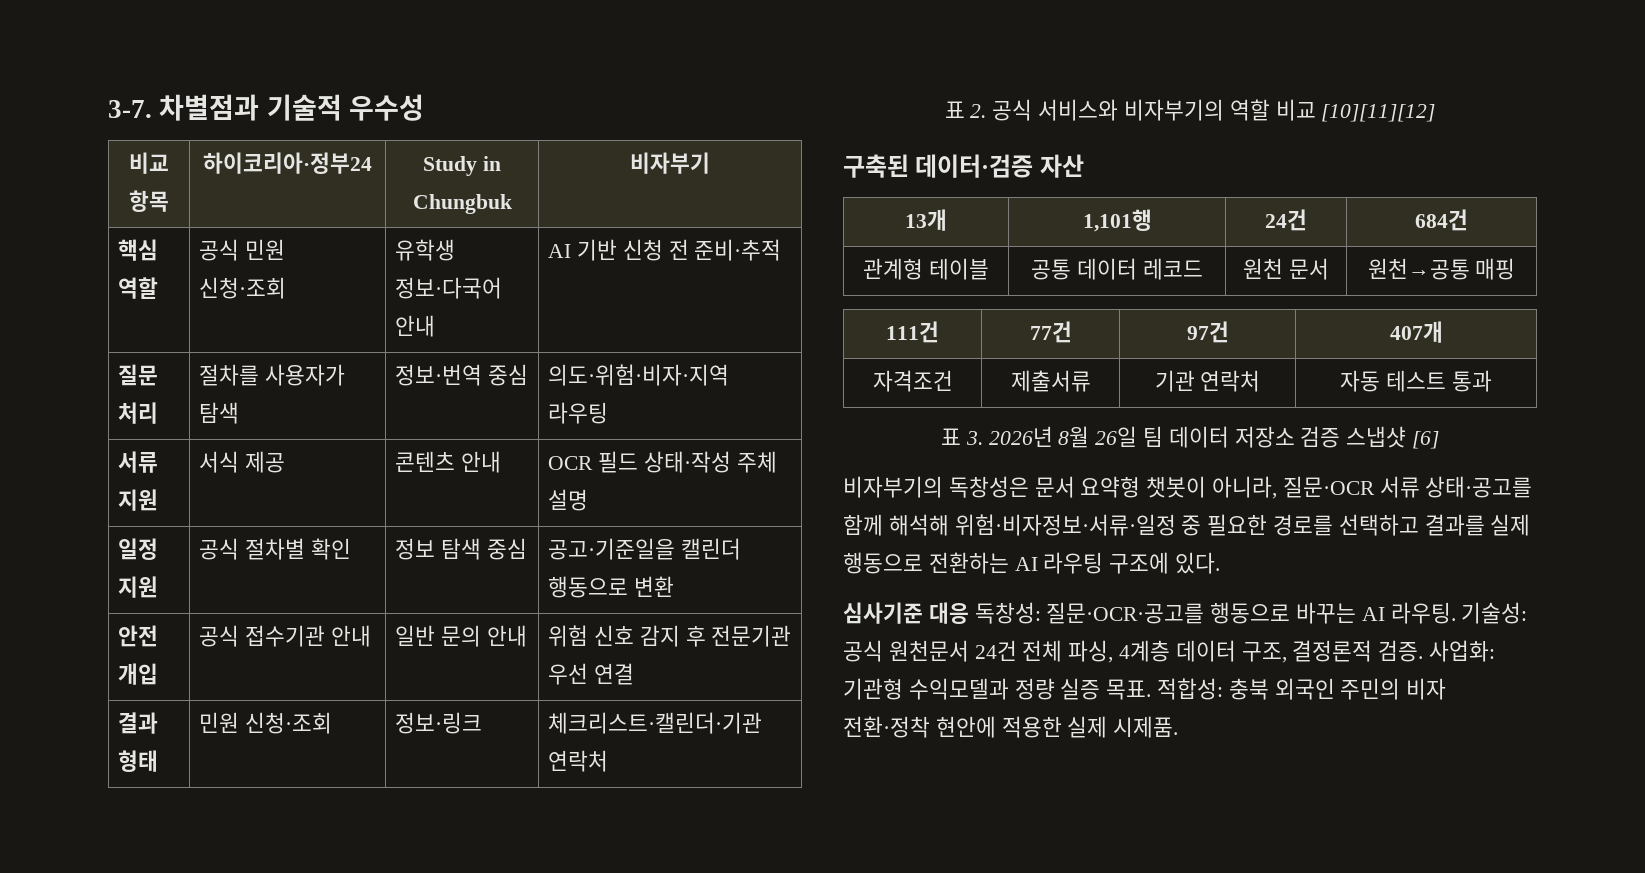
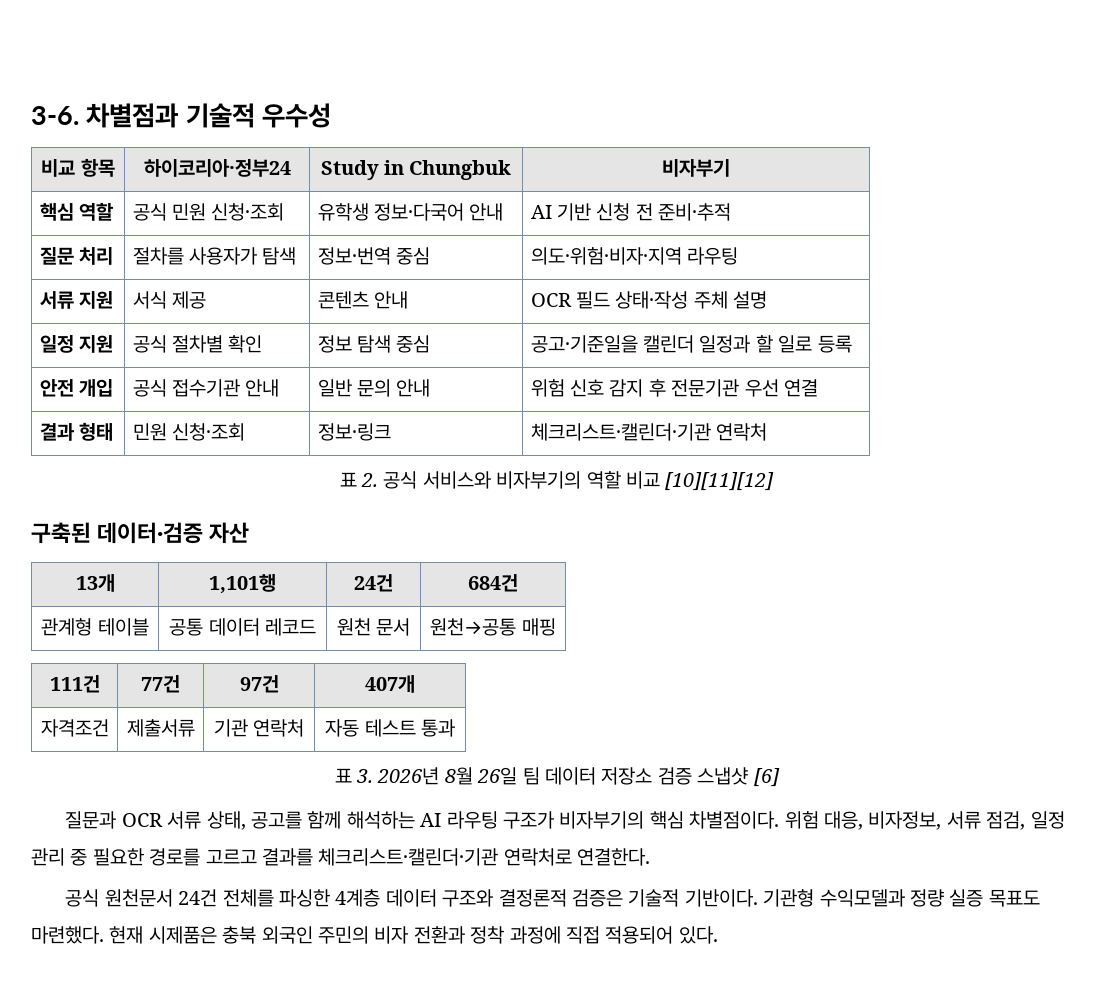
[108,100,152,118] 3-7. -> [31,106,79,125] 3-6.
[548,576,675,598] 행동으로 변환 -> [699,335,852,353] 일정과 할 일로 등록
[843,476,1533,499] [843,514,1531,536] [843,552,1221,574] [843,602,1528,624] [843,640,1496,663] [843,678,1447,700] [843,716,1179,738] 비자부기의 독창성은 문서 요약형 챗봇이 아니라, 질문·OCR 서류 상태·공고를 함께 해석해 위험·비자정보·서류·일정 중 필요한 경로를 선택하고 결과를 실제 행동으로 전환하는 AI 라우팅 구조에 있다. // 심사기준 대응 독창성: 질문·OCR·공고를 행동으로 바꾸는 AI 라우팅. 기술성: 공식 원천문서 24건 전체 파싱, 4계층 데이터 구조, 결정론적 검증. 사업화: 기관형 수익모델과 정량 실증 목표. 적합성: 충북 외국인 주민의 비자 전환·정착 현안에 적용한 실제 시제품. -> [65,811,1065,830] [31,848,651,866] [65,889,1040,907] [31,926,718,944] 질문과 OCR 서류 상태, 공고를 함께 해석하는 AI 라우팅 구조가 비자부기의 핵심 차별점이다. 위험 대응, 비자정보, 서류 점검, 일정 관리 중 필요한 경로를 고르고 결과를 체크리스트·캘린더·기관 연락처로 연결한다. // 공식 원천문서 24건 전체를 파싱한 4계층 데이터 구조와 결정론적 검증은 기술적 기반이다. 기관형 수익모델과 정량 실증 목표도 마련했다. 현재 시제품은 충북 외국인 주민의 비자 전환과 정착 과정에 직접 적용되어 있다.

